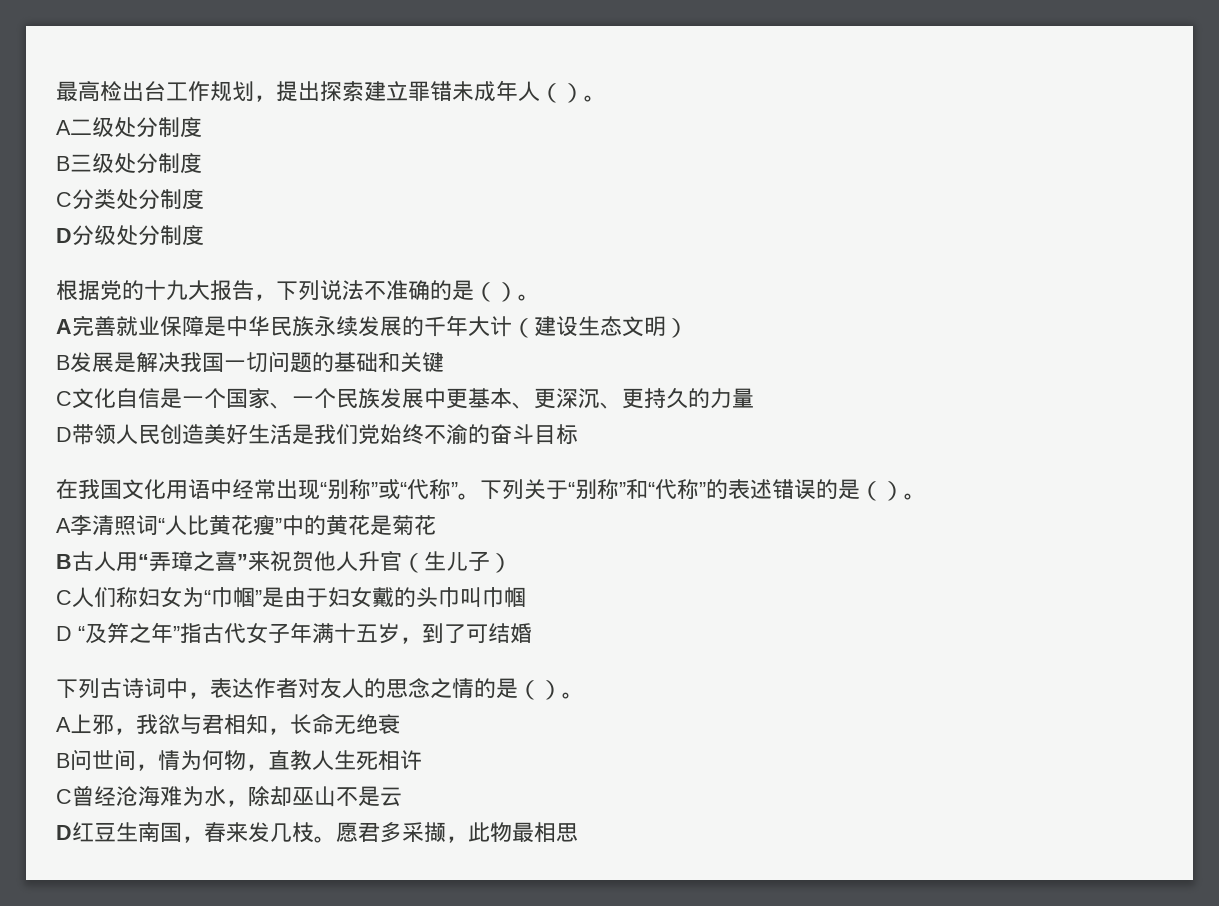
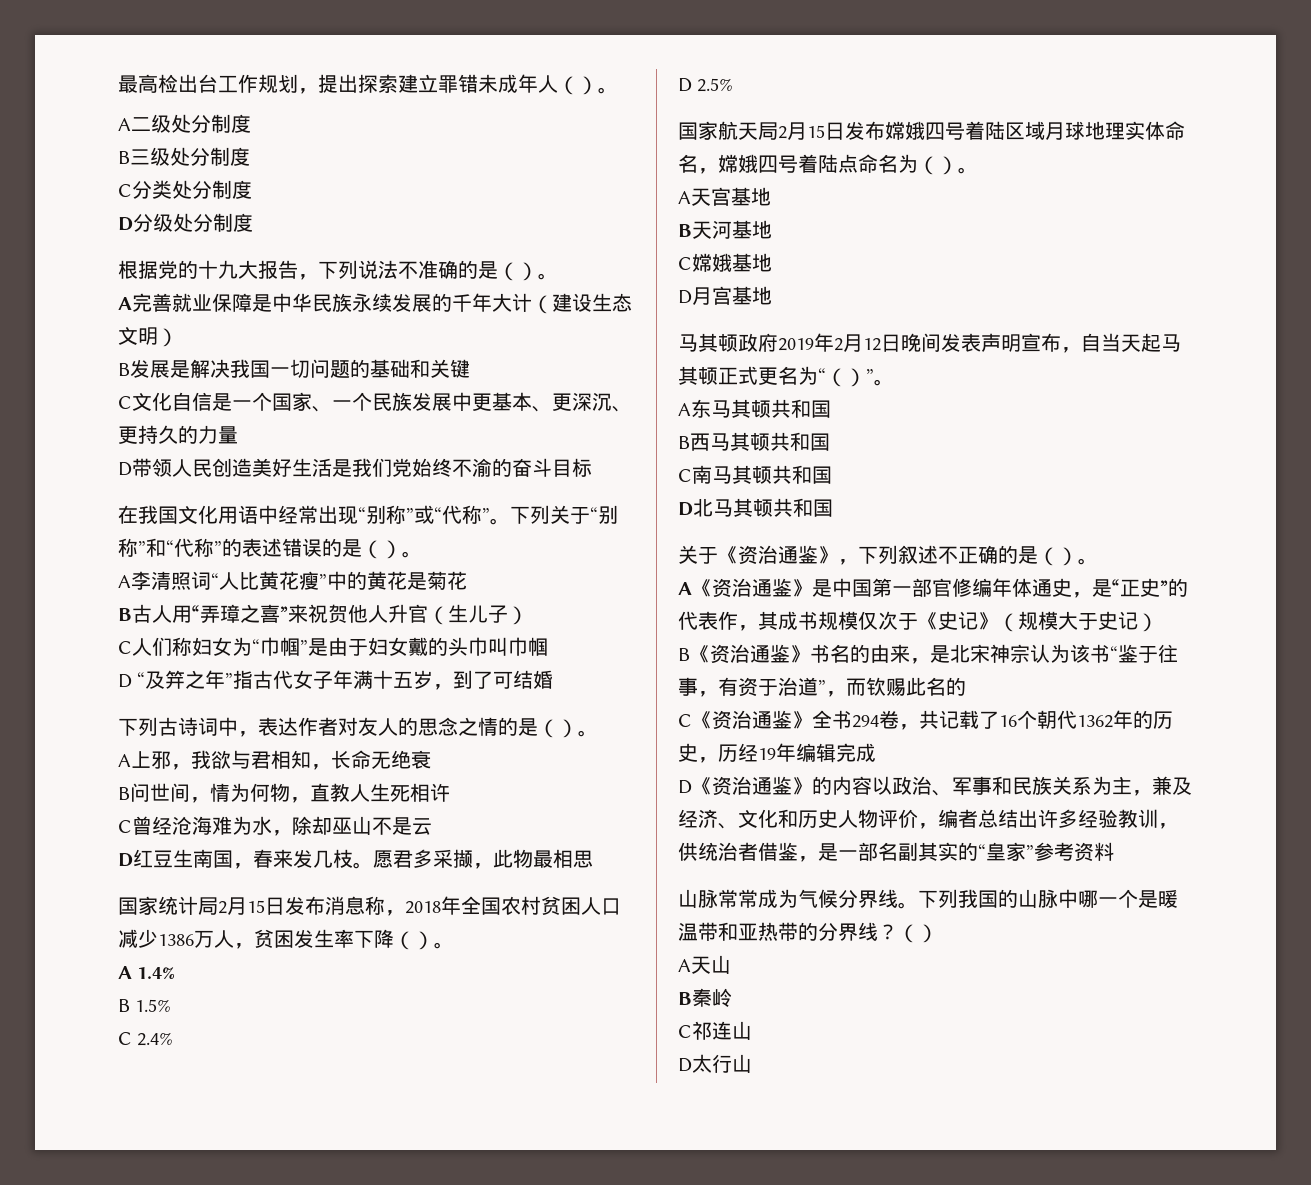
(578, 832) none -> [118,896,621,916] [118,929,454,950] [118,966,176,979] [118,999,172,1012] [118,1032,174,1046] [678,78,734,92] [678,121,1185,140] [678,154,978,175] [678,187,771,206] [678,220,772,239] [678,253,772,272] [678,286,772,305] [678,333,1181,353] [678,366,894,387] [678,399,831,418] [678,432,830,451] [678,465,832,484] [678,498,833,517] [678,545,1098,566] [678,578,1188,598] [678,611,1158,632] [678,644,1178,664] [678,677,966,697] [678,710,1173,730] [678,743,876,763] [678,776,1192,796] [678,809,1178,829] [678,842,1114,862] [678,889,1178,909] [678,922,938,943] [678,955,731,974] [678,988,732,1007] [678,1021,752,1040] [678,1054,752,1073] // 国家统计局2月15日发布消息称，2018年全国农村贫困人口减少1386万人，贫困发生率下降（）。 // A 1.4% // B 1.5% // C 2.4% // D 2.5% // 国家航天局2月15日发布嫦娥四号着陆区域月球地理实体命名，嫦娥四号着陆点命名为（）。 // A天宫基地 // B天河基地 // C嫦娥基地 // D月宫基地 // 马其顿政府2019年2月12日晚间发表声明宣布，自当天起马其顿正式更名为“（）”。 // A东马其顿共和国 // B西马其顿共和国 // C南马其顿共和国 // D北马其顿共和国 // 关于《资治通鉴》，下列叙述不正确的是（）。 // A《资治通鉴》是中国第一部官修编年体通史，是“正史”的代表作，其成书规模仅次于《史记》（规模大于史记） // B《资治通鉴》书名的由来，是北宋神宗认为该书“鉴于往事，有资于治道”，而钦赐此名的 // C《资治通鉴》全书294卷，共记载了16个朝代1362年的历史，历经19年编辑完成 // D《资治通鉴》的内容以政治、军事和民族关系为主，兼及经济、文化和历史人物评价，编者总结出许多经验教训，供统治者借鉴，是一部名副其实的“皇家”参考资料 // 山脉常常成为气候分界线。下列我国的山脉中哪一个是暖温带和亚热带的分界线？（） // A天山 // B秦岭 // C祁连山 // D太行山

